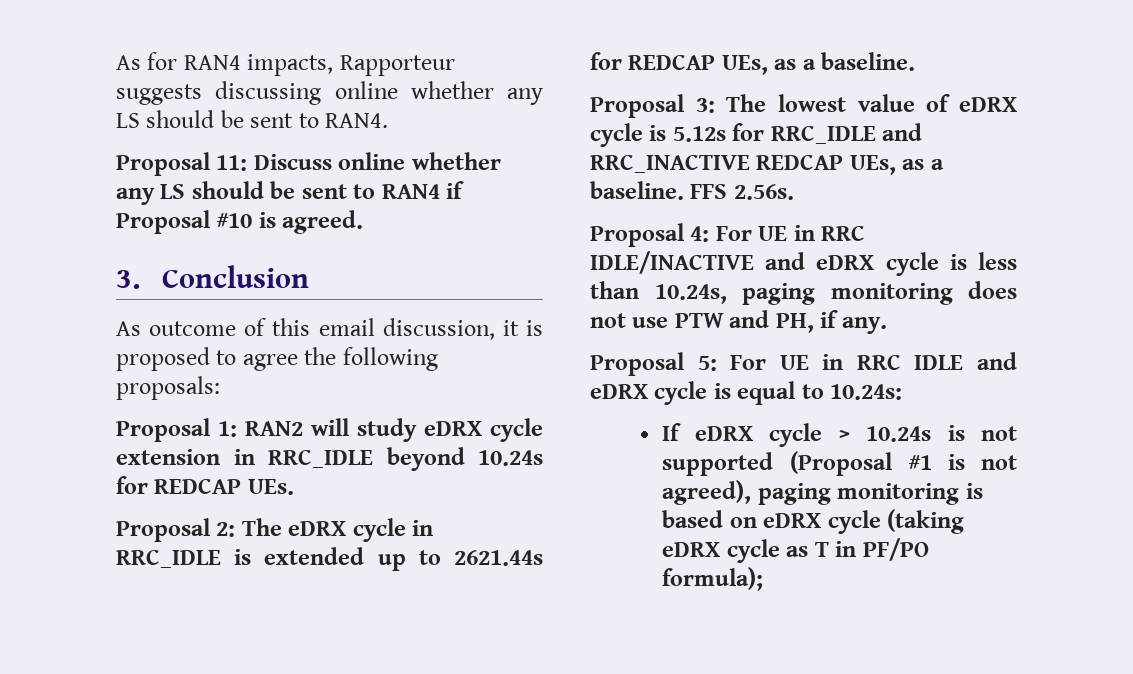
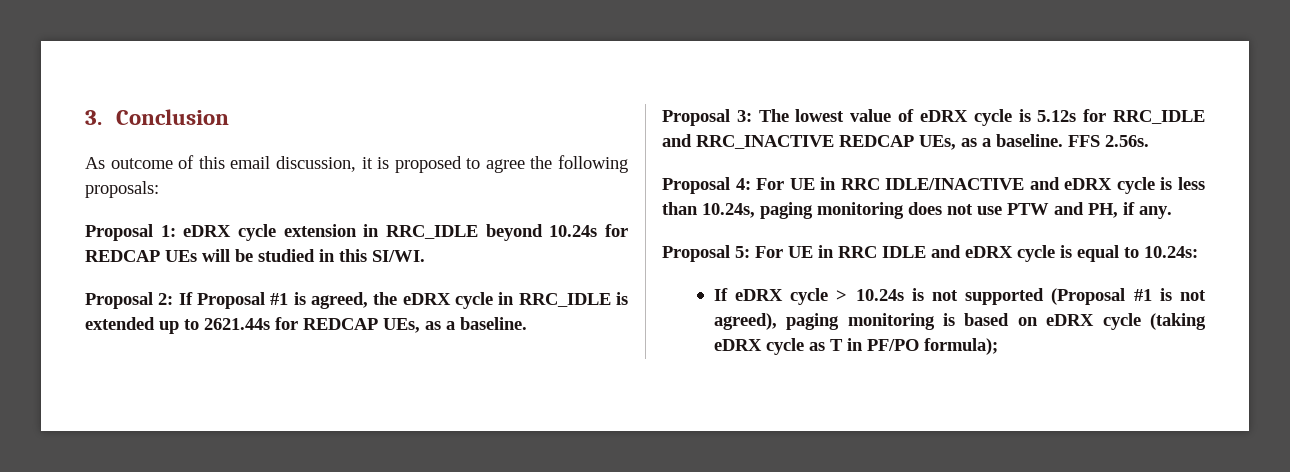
[116,52,455,76] [116,81,543,105] [116,110,389,128] [116,152,501,176] [116,181,465,205] [116,210,364,234] As for RAN4 impacts, Rapporteur suggests discussing online whether any LS should be sent to RAN4. // Proposal 11: Discuss online whether any LS should be sent to RAN4 if Proposal #10 is agreed. // -> (85, 117) none
[245,418,417,442] RAN2 will study -> (176, 231) none
[247,479,294,495] [116,518,282,542] UEs. // Proposal 2: The -> [165,249,425,262] [85,292,398,309] UEs will be studied in this SI/WI. // Proposal 2: If Proposal #1 is agreed, the

